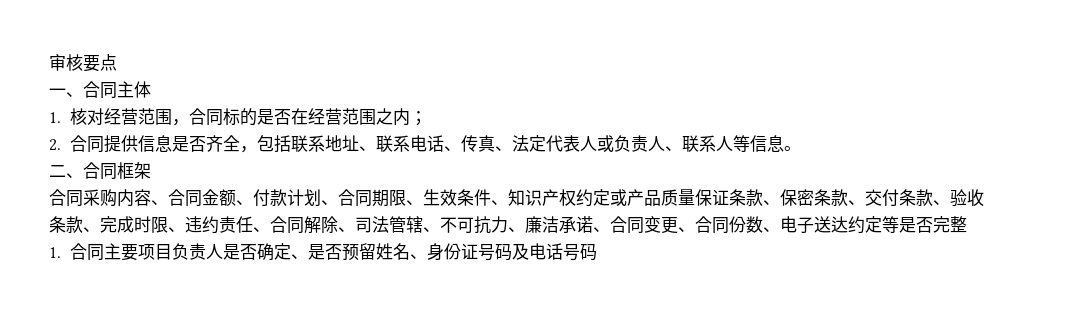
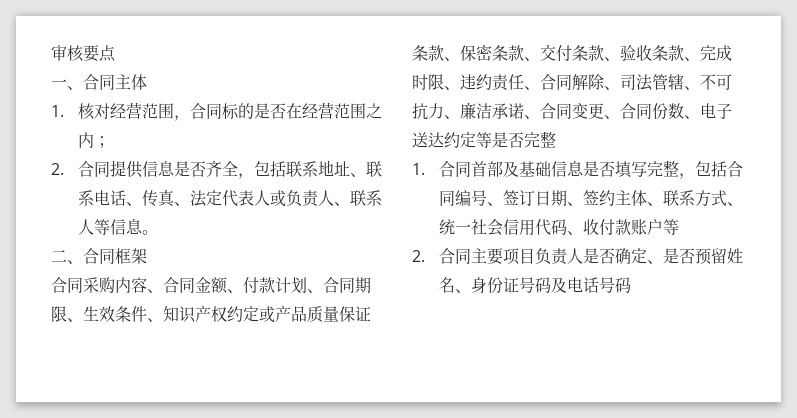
(104, 252) none -> [471,160,744,179] [439,190,744,207] [439,219,680,236] [412,248,472,264] 首部及基础信息是否填写完整，包括合同编号、签订日期、签约主体、联系方式、统一社会信用代码、收付款账户等 // 2.合同

